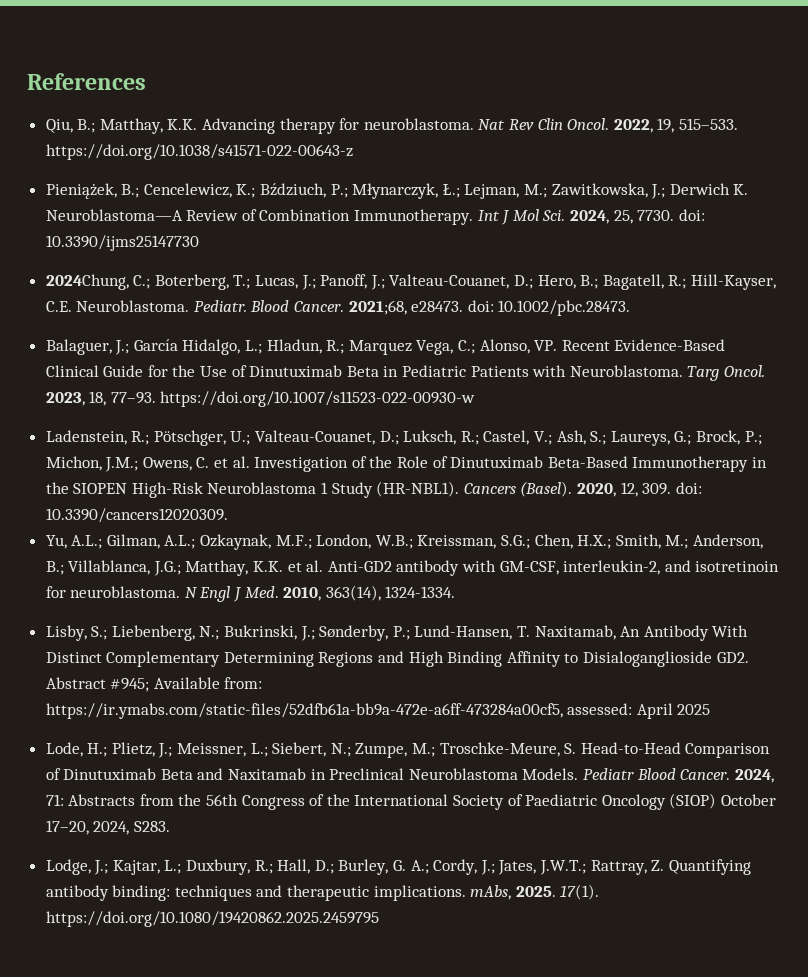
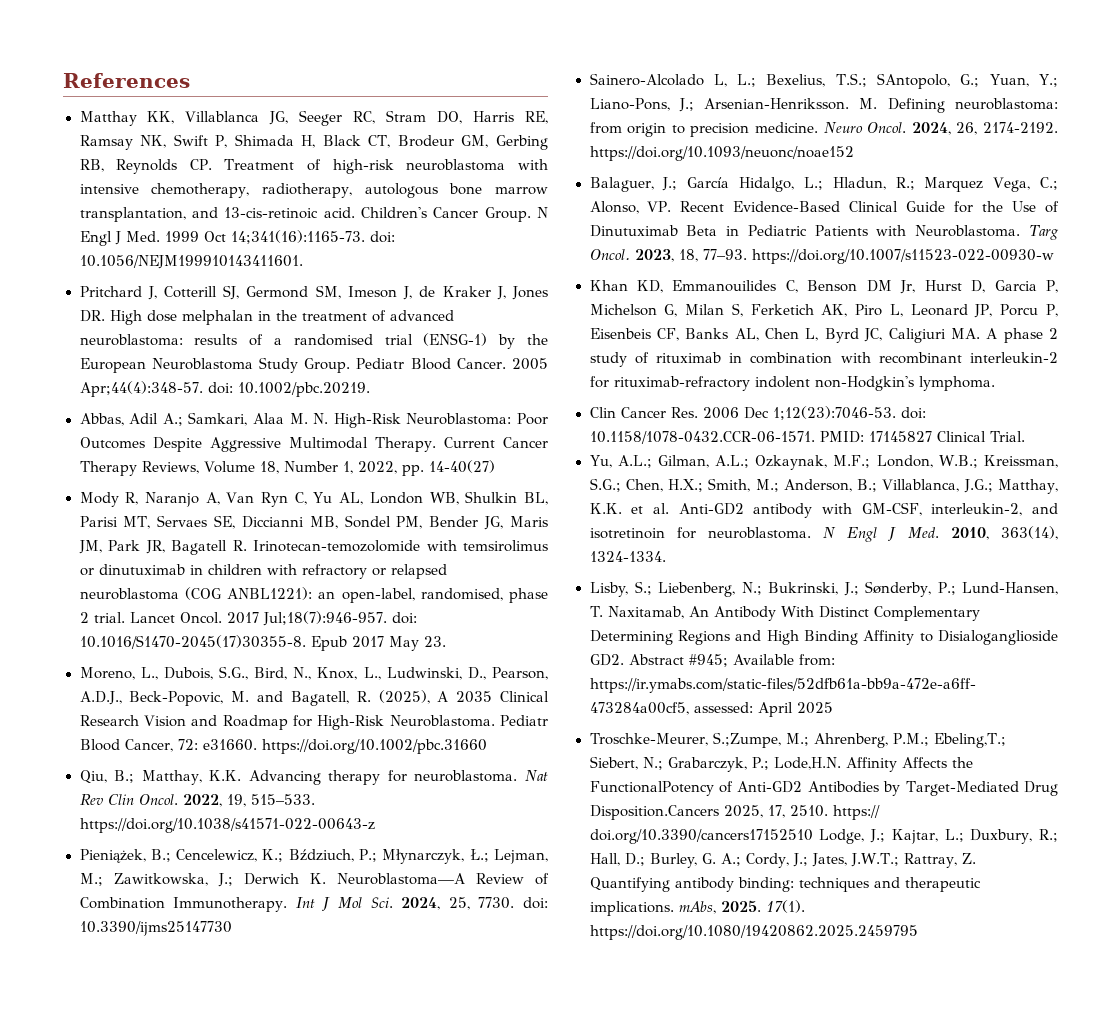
(146, 81) none -> [79,110,549,126] [79,134,548,150] [79,159,548,174] [79,183,548,198] [79,207,548,222] [79,230,395,246] [79,255,303,269] [79,285,549,300] [79,310,454,325] [79,333,548,349] [79,357,548,373] [79,381,370,397] [79,412,548,428] [79,437,548,452] [79,460,496,476] [79,491,548,507] [79,515,548,530] [78,540,548,555] [79,564,447,579] [79,587,548,603] [79,611,417,626] [79,635,446,651] [79,666,548,680] [79,690,549,706] [79,715,548,730] [79,739,487,754] // Matthay KK, Villablanca JG, Seeger RC, Stram DO, Harris RE, Ramsay NK, Swift P, Shimada H, Black CT, Brodeur GM, Gerbing RB, Reynolds CP. Treatment of high-risk neuroblastoma with intensive chemotherapy, radiotherapy, autologous bone marrow transplantation, and 13-cis-retinoic acid. Children's Cancer Group. N Engl J Med. 1999 Oct 14;341(16):1165-73. doi: 10.1056/NEJM199910143411601. // Pritchard J, Cotterill SJ, Germond SM, Imeson J, de Kraker J, Jones DR. High dose melphalan in the treatment of advanced neuroblastoma: results of a randomised trial (ENSG-1) by the European Neuroblastoma Study Group. Pediatr Blood Cancer. 2005 Apr;44(4):348-57. doi: 10.1002/pbc.20219. // Abbas, Adil A.; Samkari, Alaa M. N. High-Risk Neuroblastoma: Poor Outcomes Despite Aggressive Multimodal Therapy. Current Cancer Therapy Reviews, Volume 18, Number 1, 2022, pp. 14-40(27) // Mody R, Naranjo A, Van Ryn C, Yu AL, London WB, Shulkin BL, Parisi MT, Servaes SE, Diccianni MB, Sondel PM, Bender JG, Maris JM, Park JR, Bagatell R. Irinotecan-temozolomide with temsirolimus or dinutuximab in children with refractory or relapsed neuroblastoma (COG ANBL1221): an open-label, randomised, phase 2 trial. Lancet Oncol. 2017 Jul;18(7):946-957. doi: 10.1016/S1470-2045(17)30355-8. Epub 2017 May 23. // Moreno, L., Dubois, S.G., Bird, N., Knox, L., Ludwinski, D., Pearson, A.D.J., Beck-Popovic, M. and Bagatell, R. (2025), A 2035 Clinical Research Vision and Roadmap for High-Risk Neuroblastoma. Pediatr Blood Cancer, 72: e31660. https://doi.org/10.1002/pbc.31660
[45,274,776,290] [45,300,631,316] 2024Chung, C.; Boterberg, T.; Lucas, J.; Panoff, J.; Valteau-Couanet, D.; Hero, B.; Bagatell, R.; Hill-Kayser, C.E. Neuroblastoma. Pediatr. Blood Cancer. 2021;68, e28473. doi: 10.1002/pbc.28473. -> [589,73,1059,89] [589,98,1058,113] [589,122,1058,137] [589,146,854,161] Sainero-Alcolado L, L.; Bexelius, T.S.; SAntopolo, G.; Yuan, Y.; Liano-Pons, J.; Arsenian-Henriksson. M. Defining neuroblastoma: from origin to precision medicine. Neuro Oncol. 2024, 26, 2174-2192. https://doi.org/10.1093/neuonc/noae152
[45,430,762,446] [45,456,767,472] [45,481,702,498] [45,508,228,523] Ladenstein, R.; Pötschger, U.; Valteau-Couanet, D.; Luksch, R.; Castel, V.; Ash, S.; Laureys, G.; Brock, P.; Michon, J.M.; Owens, C. et al. Investigation of the Role of Dinutuximab Beta-Based Immunotherapy in the SIOPEN High-Risk Neuroblastoma 1 Study (HR-NBL1). Cancers (Basel). 2020, 12, 309. doi: 10.3390/cancers12020309. -> [589,280,1059,294] [589,303,1059,318] [589,328,1058,343] [589,352,1058,367] [589,376,995,391] [589,406,926,420] [589,431,1026,444] Khan KD, Emmanouilides C, Benson DM Jr, Hurst D, Garcia P, Michelson G, Milan S, Ferketich AK, Piro L, Leonard JP, Porcu P, Eisenbeis CF, Banks AL, Chen L, Byrd JC, Caligiuri MA. A phase 2 study of rituximab in combination with recombinant interleukin-2 for rituximab-refractory indolent non-Hodgkin's lymphoma. // Clin Cancer Res. 2006 Dec 1;12(23):7046-53. doi: 10.1158/1078-0432.CCR-06-1571. PMID: 17145827 Clinical Trial.
[45,742,771,758] [45,768,774,783] [45,793,776,810] [45,820,170,835] Lode, H.; Plietz, J.; Meissner, L.; Siebert, N.; Zumpe, M.; Troschke-Meure, S. Head-to-Head Comparison of Dinutuximab Beta and Naxitamab in Preclinical Neuroblastoma Models. Pediatr Blood Cancer. 2024, 71: Abstracts from the 56th Congress of the International Society of Paediatric Oncology (SIOP) October 17–20, 2024, S283. // -> [589,732,1007,748] [589,756,974,772] [589,781,1058,796] [589,805,880,820] [589,829,813,844] Troschke-Meurer, S.;Zumpe, M.; Ahrenberg, P.M.; Ebeling,T.; Siebert, N.; Grabarczyk, P.; Lode,H.N. Affinity Affects the FunctionalPotency of Anti-GD2 Antibodies by Target-Mediated Drug Disposition.Cancers 2025, 17, 2510. https:// doi.org/10.3390/cancers17152510

